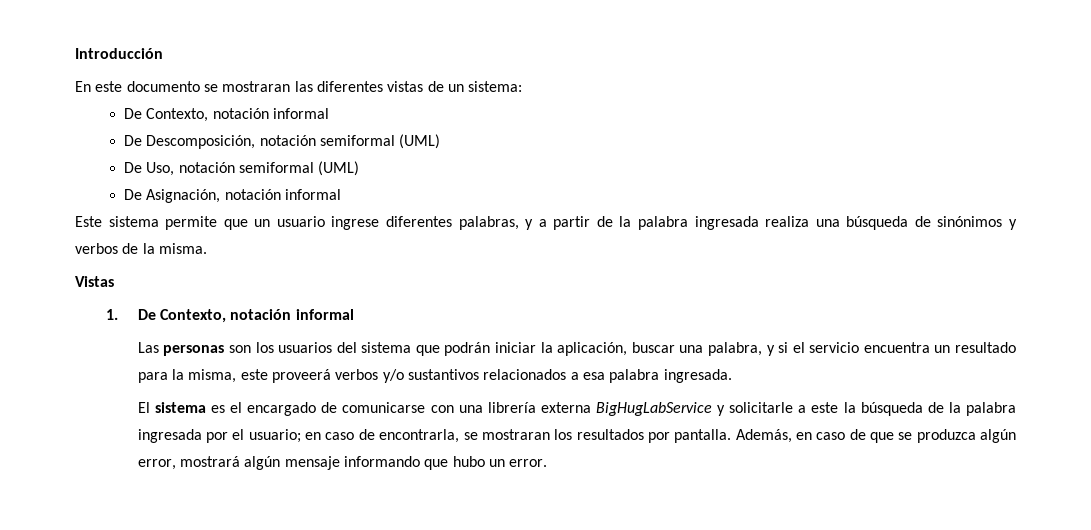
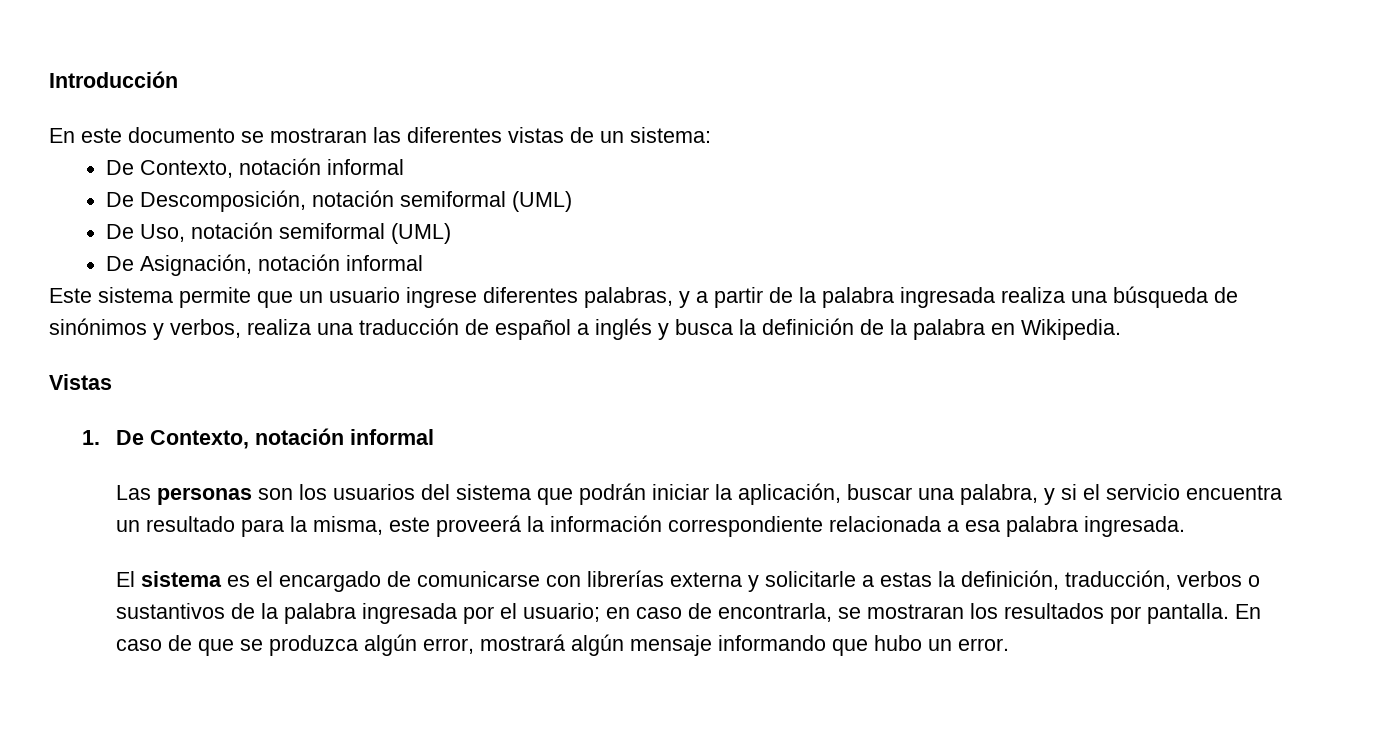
[75,243,207,254] verbos de la misma. -> [170,318,1121,340] verbos, realiza una traducción de español a inglés y busca la definición de la palabra en Wikipedia.
[335,369,567,383] verbos y/o sustantivos relacionados -> [526,515,941,537] la información correspondiente relacionada
[458,402,923,416] una librería externa BigHugLabService y solicitarle a este la búsqueda -> [586,570,1260,592] [115,603,225,619] librerías externa y solicitarle a estas la definición, traducción, verbos o sustantivos
[735,429,812,443] Además, en -> [1234,604,1261,619] En

